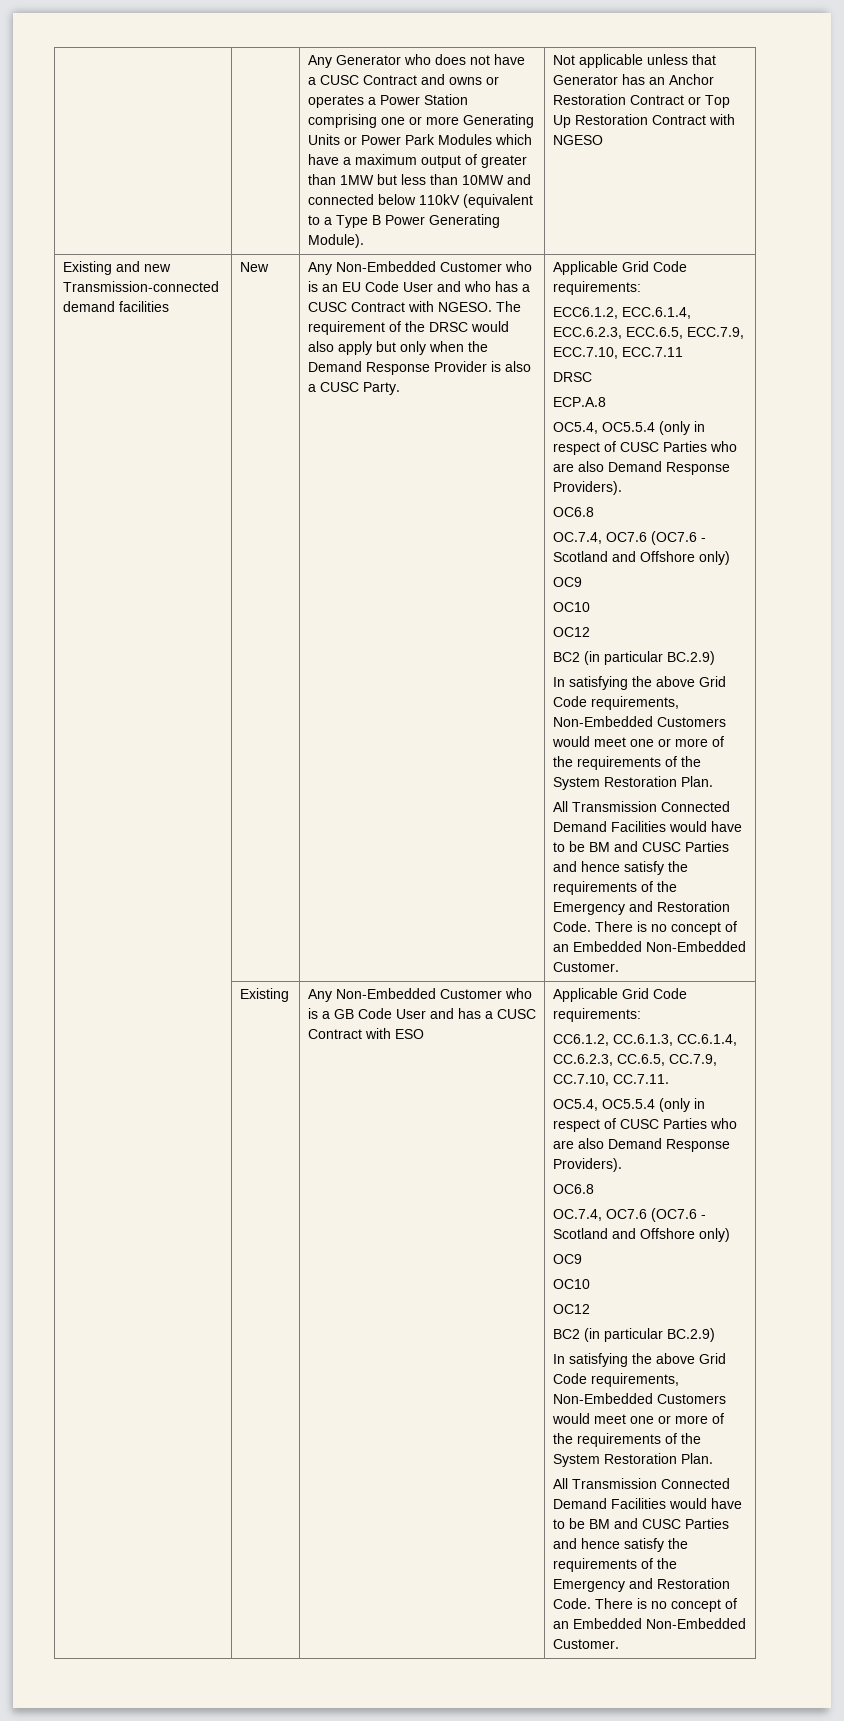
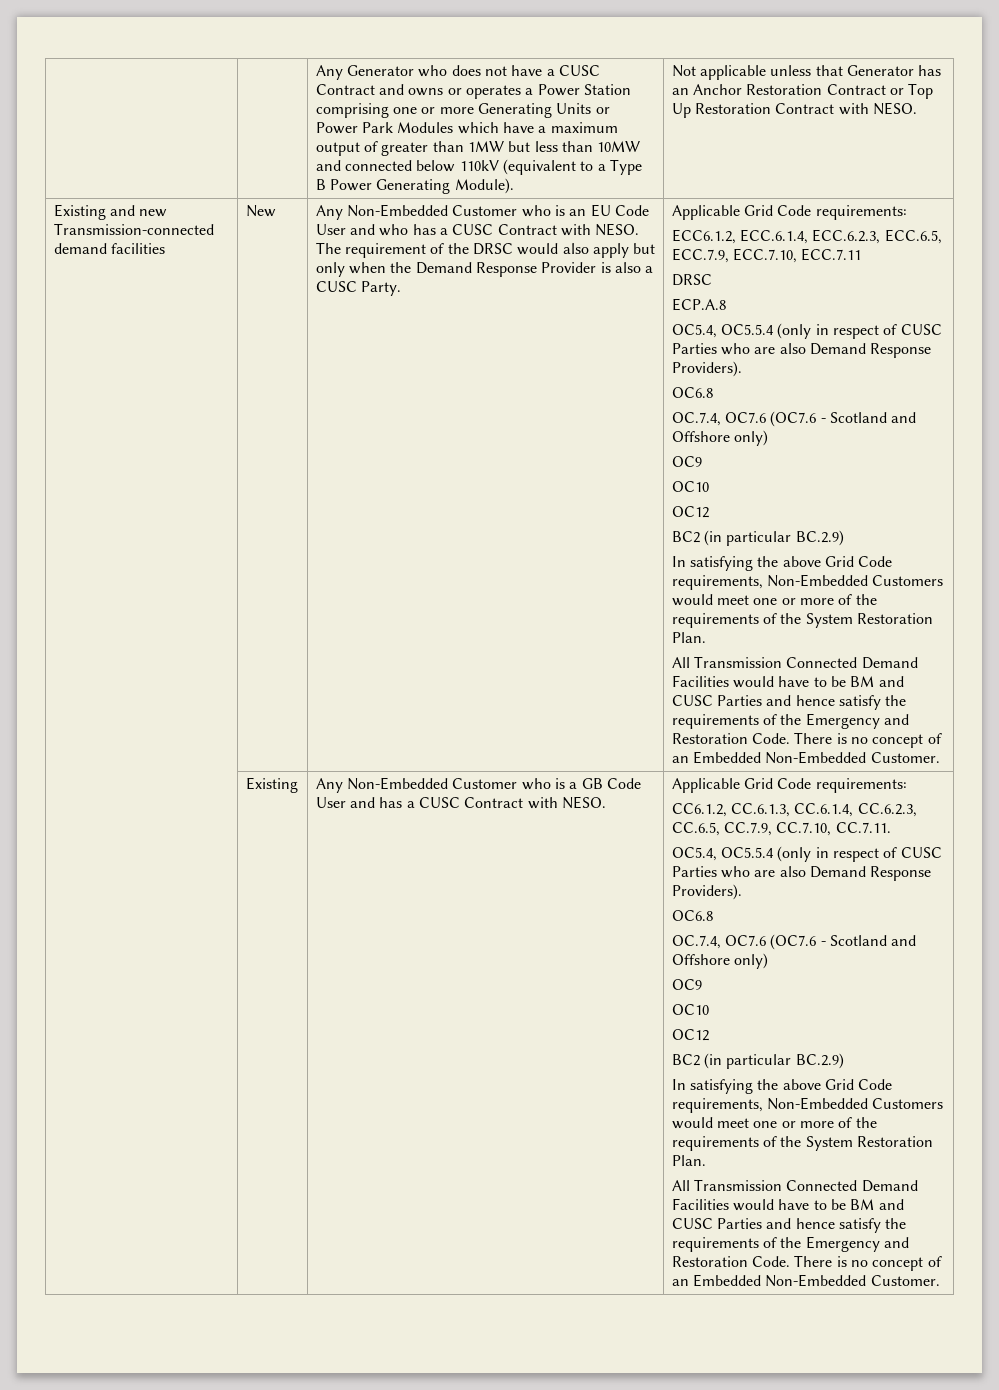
[552,135,603,145] NGESO -> [872,102,917,115] NESO.
[437,302,492,312] NGESO. -> [595,223,640,236] NESO.
[394,1029,424,1039] ESO -> [561,796,606,809] NESO.

